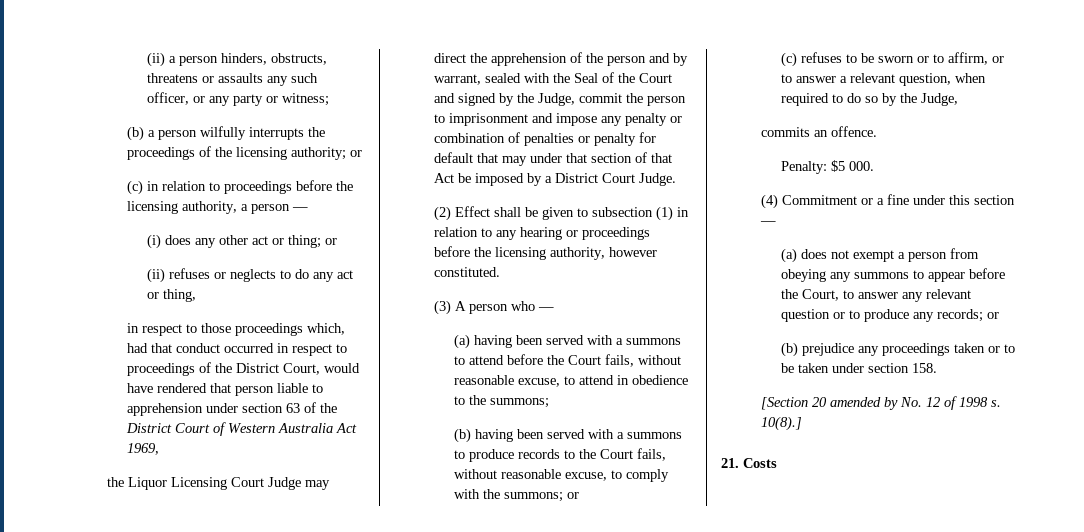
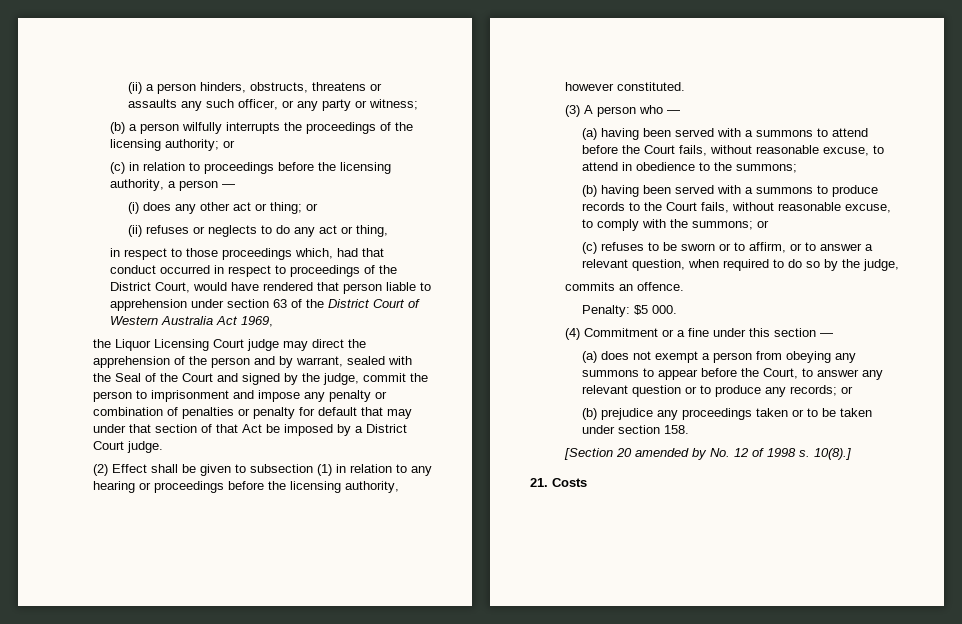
[268,477,302,490] Judge -> [246,339,279,351] judge
[538,93,576,106] Judge, -> [322,373,359,385] judge,
[639,173,677,186] Judge. -> [126,441,163,453] judge.
[921,93,959,106] Judge, -> [863,259,900,271] judge,

